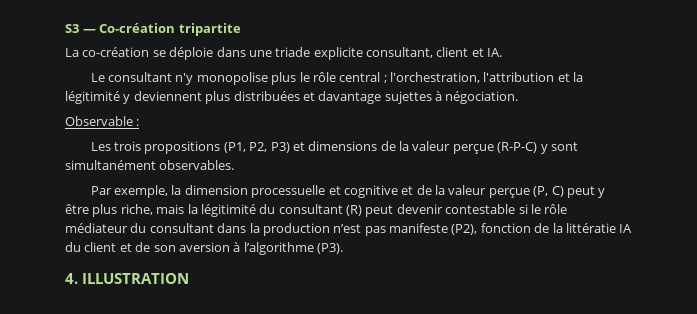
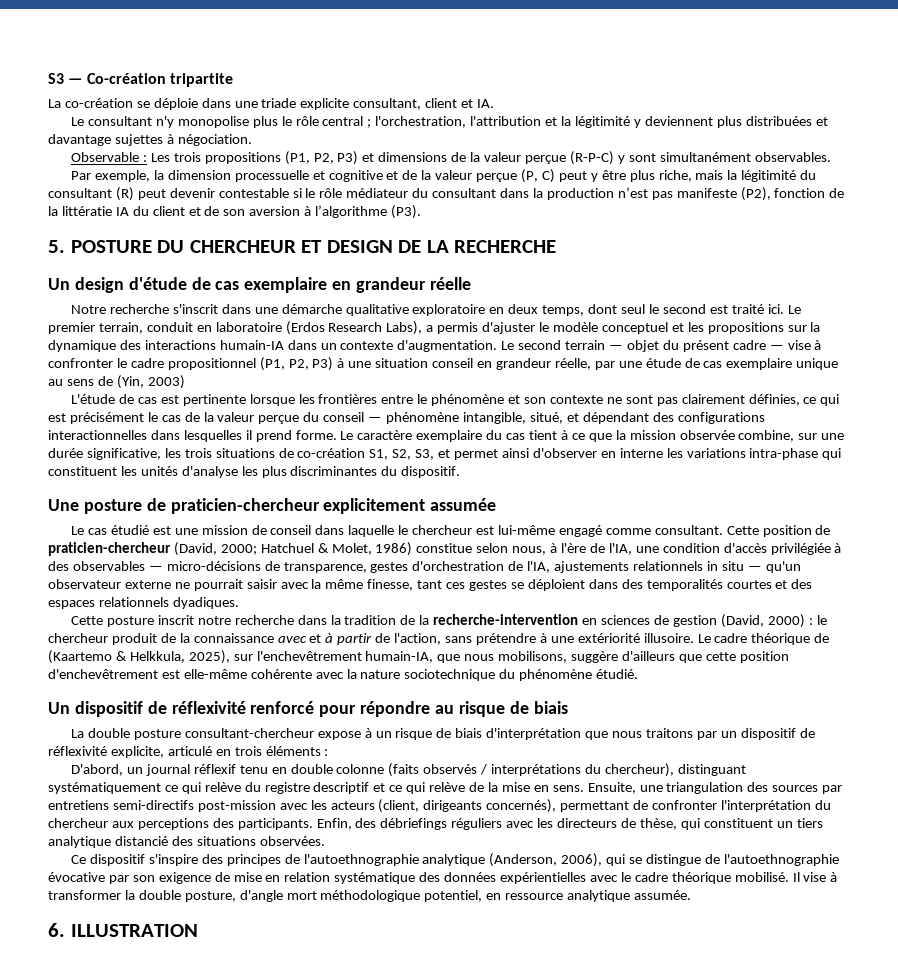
(140, 122) // -> (147, 158) none
[65,273,78,284] 4. -> [48,240,557,253] [48,277,471,293] [71,304,801,316] [48,321,821,335] [48,340,822,352] [48,357,839,371] [48,375,185,389] [71,394,840,406] [48,412,765,424] [48,430,845,442] [48,448,842,460] [48,466,461,478] [48,498,497,514] [71,525,831,537] [48,542,842,556] [48,561,801,573] [48,579,813,591] [48,597,239,609] [71,614,827,628] [48,633,830,645] [48,650,789,664] [48,669,639,681] [48,701,568,717] [71,728,815,740] [48,746,329,758] [71,763,746,777] [48,782,843,794] [48,799,831,813] [48,818,823,830] [48,836,325,848] [71,853,839,867] [48,872,838,884] [48,890,692,902] [48,923,65,937] 5. POSTURE DU CHERCHEUR ET DESIGN DE LA RECHERCHE // Un design d'étude de cas exemplaire en grandeur réelle // Notre recherche s'inscrit dans une démarche qualitative exploratoire en deux temps, dont seul le second est traité ici. Le premier terrain, conduit en laboratoire (Erdos Research Labs), a permis d'ajuster le modèle conceptuel et les propositions sur la dynamique des interactions humain-IA dans un contexte d'augmentation. Le second terrain — objet du présent cadre — vise à confronter le cadre propositionnel (P1, P2, P3) à une situation conseil en grandeur réelle, par une étude de cas exemplaire unique au sens de (Yin, 2003) // L'étude de cas est pertinente lorsque les frontières entre le phénomène et son contexte ne sont pas clairement définies, ce qui est précisément le cas de la valeur perçue du conseil — phénomène intangible, situé, et dépendant des configurations interactionnelles dans lesquelles il prend forme. Le caractère exemplaire du cas tient à ce que la mission observée combine, sur une durée significative, les trois situations de co-création S1, S2, S3, et permet ainsi d'observer en interne les variations intra-phase qui constituent les unités d'analyse les plus discriminantes du dispositif. // Une posture de praticien-chercheur explicitement assumée // Le cas étudié est une mission de conseil dans laquelle le chercheur est lui-même engagé comme consultant. Cette position de praticien-chercheur (David, 2000; Hatchuel & Molet, 1986) constitue selon nous, à l'ère de l'IA, une condition d'accès privilégiée à des observables — micro-décisions de transparence, gestes d'orchestration de l'IA, ajustements relationnels in situ — qu'un observateur externe ne pourrait saisir avec la même finesse, tant ces gestes se déploient dans des temporalités courtes et des espaces relationnels dyadiques. // Cette posture inscrit notre recherche dans la tradition de la recherche-intervention en sciences de gestion (David, 2000) : le chercheur produit de la connaissance avec et à partir de l'action, sans prétendre à une extériorité illusoire. Le cadre théorique de (Kaartemo & Helkkula, 2025), sur l'enchevêtrement humain-IA, que nous mobilisons, suggère d'ailleurs que cette position d'enchevêtrement est elle-même cohérente avec la nature sociotechnique du phénomène étudié. // Un dispositif de réflexivité renforcé pour répondre au risque de biais // La double posture consultant-chercheur expose à un risque de biais d'interprétation que nous traitons par un dispositif de réflexivité explicite, articulé en trois éléments : // D'abord, un journal réflexif tenu en double colonne (faits observés / interprétations du chercheur), distinguant systématiquement ce qui relève du registre descriptif et ce qui relève de la mise en sens. Ensuite, une triangulation des sources par entretiens semi-directifs post-mission avec les acteurs (client, dirigeants concernés), permettant de confronter l'interprétation du chercheur aux perceptions des participants. Enfin, des débriefings réguliers avec les directeurs de thèse, qui constituent un tiers analytique distancié des situations observées. // Ce dispositif s'inspire des principes de l'autoethnographie analytique (Anderson, 2006), qui se distingue de l'autoethnographie évocative par son exigence de mise en relation systématique des données expérientielles avec le cadre théorique mobilisé. Il vise à transformer la double posture, d'angle mort méthodologique potentiel, en ressource analytique assumée. // 6.

